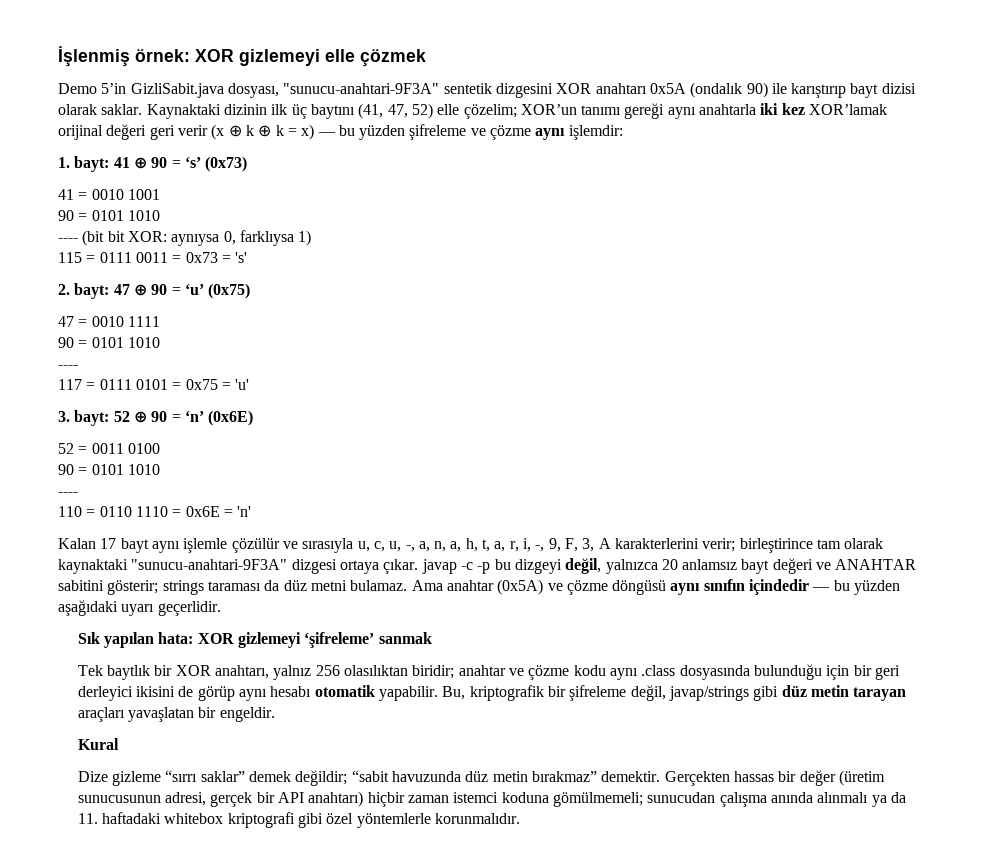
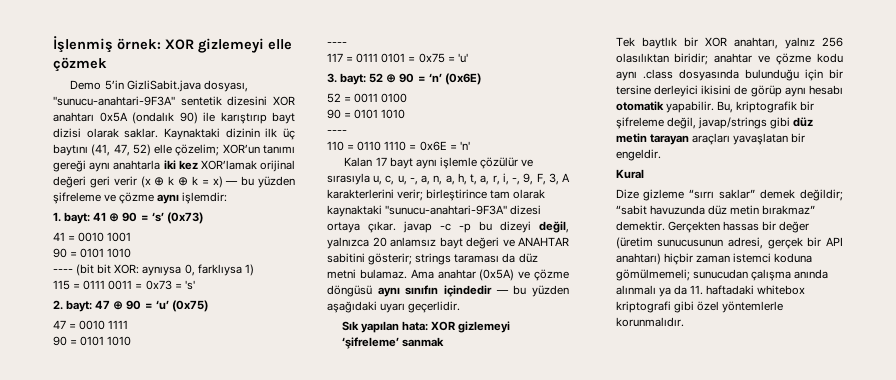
[495,83,553,98] dizgesini -> [227,96,268,106] dizesini
[291,559,337,574] dizgesi -> [510,205,542,215] dizesi
[514,559,562,574] dizgeyi -> [500,221,531,233] dizeyi
[874,665,900,680] geri -> [615,85,651,95] tersine

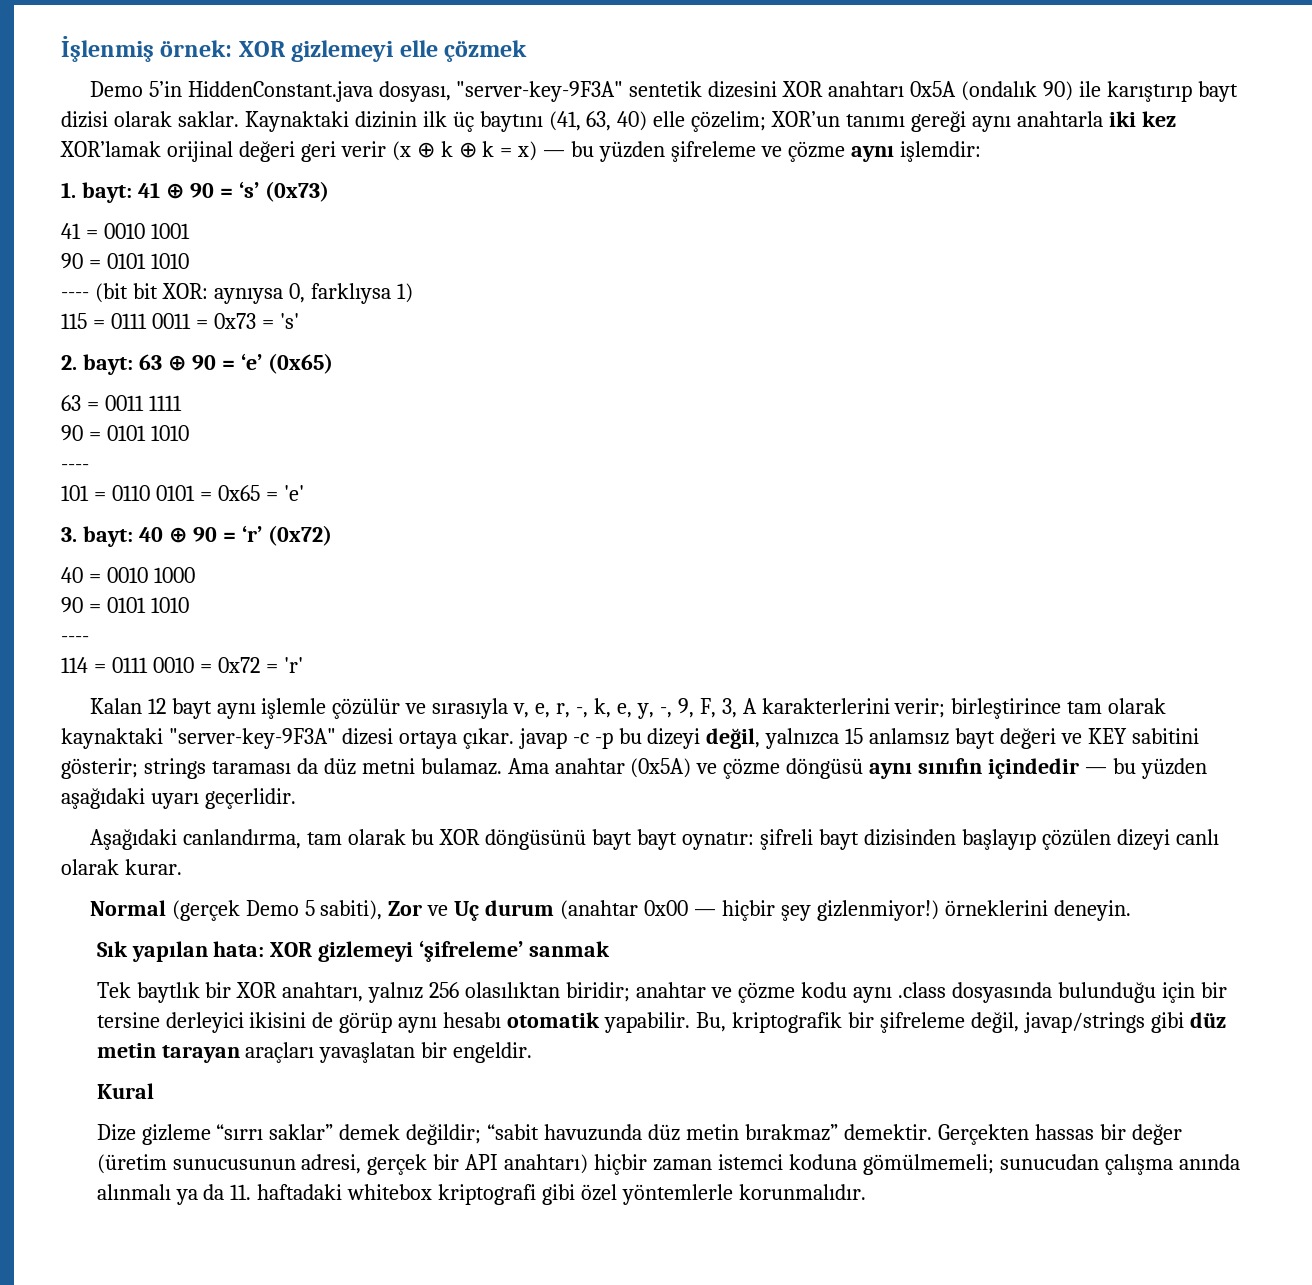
[126,80,248,92] [53,96,175,106] GizliSabit.java dosyası, "sunucu-anahtari-9F3A" -> [187,81,624,102] HiddenConstant.java dosyası, "server-key-9F3A"
[113,144,151,156] 47, 52) -> [586,111,648,131] 63, 40)
[95,300,208,312] [53,320,106,330] 47 ⊕ 90 = ‘u’ (0x75) // 47 = 0010 -> [138,353,333,374] [61,395,144,411] 63 ⊕ 90 = ‘e’ (0x65) // 63 = 0011
[327,53,468,63] 117 = 0111 0101 = 0x75 = 'u' -> [61,485,304,501] 101 = 0110 0101 = 0x65 = 'e'
[369,73,481,85] [327,93,408,103] [327,109,406,119] [327,130,347,134] [327,141,470,151] 52 ⊕ 90 = ‘n’ (0x6E) // 52 = 0011 0100 // 90 = 0101 1010 // ---- // 110 = 0110 1110 = 0x6E = 'n' -> [138,525,332,546] [61,567,195,583] [61,597,189,613] [61,636,89,643] [61,657,303,673] 40 ⊕ 90 = ‘r’ (0x72) // 40 = 0010 1000 // 90 = 0101 1010 // ---- // 114 = 0111 0010 = 0x72 = 'r'
[375,157,387,166] 17 -> [147,698,166,714] 12
[373,173,509,185] u, c, u, -, a, n, a, h, t, a, r, i, -> [513,698,654,719] v, e, r, -, k, e, y,
[385,205,508,215] "sunucu-anahtari-9F3A" -> [168,728,336,749] "server-key-9F3A"
[372,237,387,247] 20 -> [845,728,864,744] 15
[518,237,569,246] ANAHTAR -> [1087,728,1127,744] KEY
(461, 307) none -> [89,829,1219,850] [61,859,182,875] [89,900,1131,921] // Aşağıdaki canlandırma, tam olarak bu XOR döngüsünü bayt bayt oynatır: şifreli bayt dizisinden başlayıp çözülen dizeyi canlı olarak kurar. // Normal (gerçek Demo 5 sabiti), Zor ve Uç durum (anahtar 0x00 — hiçbir şey gizlenmiyor!) örneklerini deneyin.

